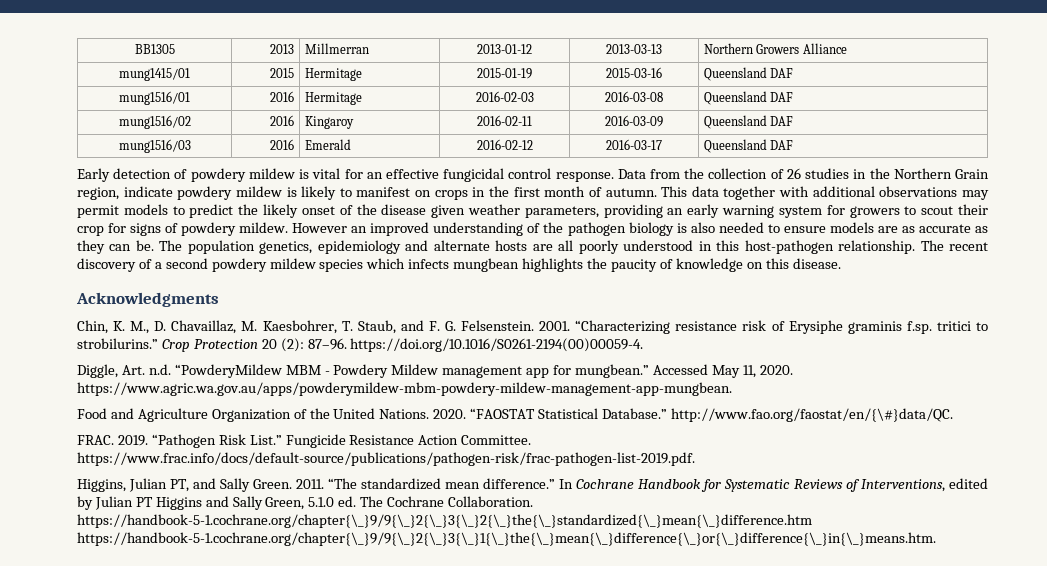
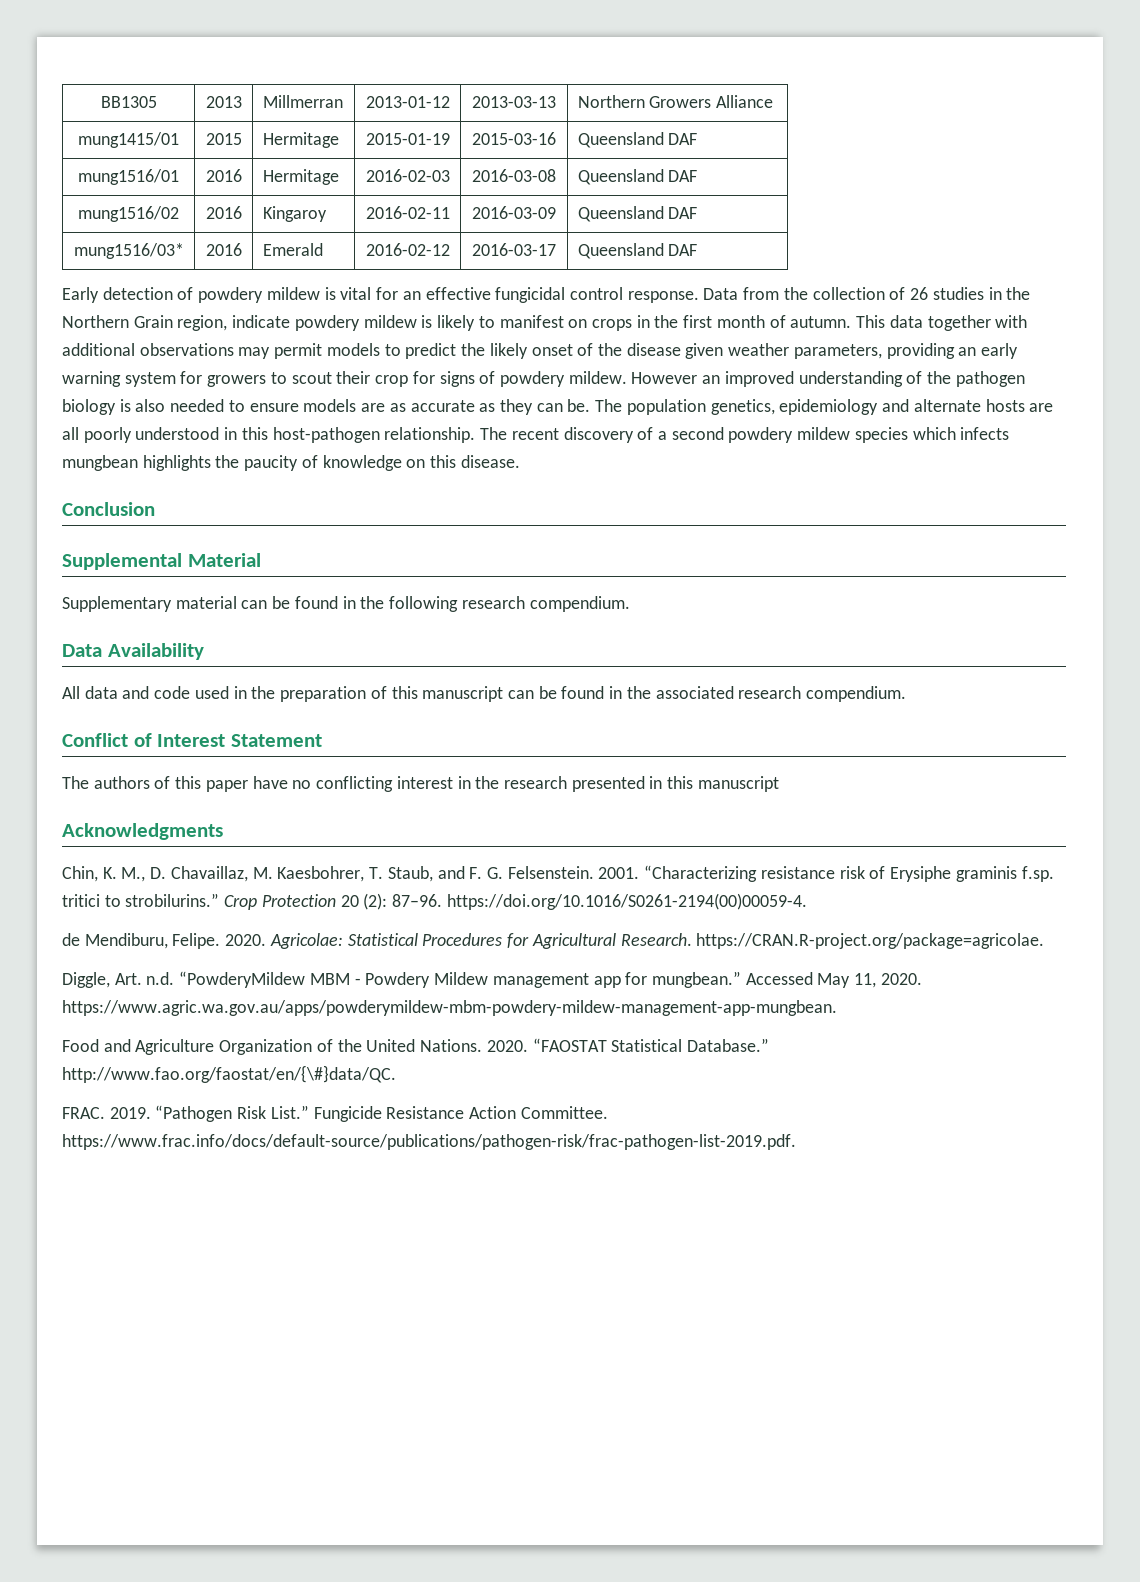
[118,139,191,153] mung1516/03 -> [73,243,184,259] mung1516/03*
(841, 263) none -> [62,502,155,516] [62,553,261,570] [62,596,630,612] [62,643,204,660] [62,686,907,702] [62,733,322,747] [62,776,779,792] // Conclusion // Supplemental Material // Supplementary material can be found in the following research compendium. // Data Availability // All data and code used in the preparation of this manuscript can be found in the associated research compendium. // Conflict of Interest Statement // The authors of this paper have no conflicting interest in the research presented in this manuscript
(644, 345) none -> [62,933,1045,949] // de Mendiburu, Felipe. 2020. Agricolae: Statistical Procedures for Agricultural Research. https://CRAN.R-project.org/package=agricolae.
[77,478,988,492] [77,496,534,510] [77,514,812,528] [77,532,936,546] // Higgins, Julian PT, and Sally Green. 2011. “The standardized mean difference.” In Cochrane Handbook for Systematic Reviews of Interventions, edited by Julian PT Higgins and Sally Green, 5.1.0 ed. The Cochrane Collaboration. https://handbook-5-1.cochrane.org/chapter{\_}9/9{\_}2{\_}3{\_}2{\_}the{\_}standardized{\_}mean{\_}difference.htm https://handbook-5-1.cochrane.org/chapter{\_}9/9{\_}2{\_}3{\_}1{\_}the{\_}mean{\_}difference{\_}or{\_}difference{\_}in{\_}means.htm. -> (796, 1142) none

